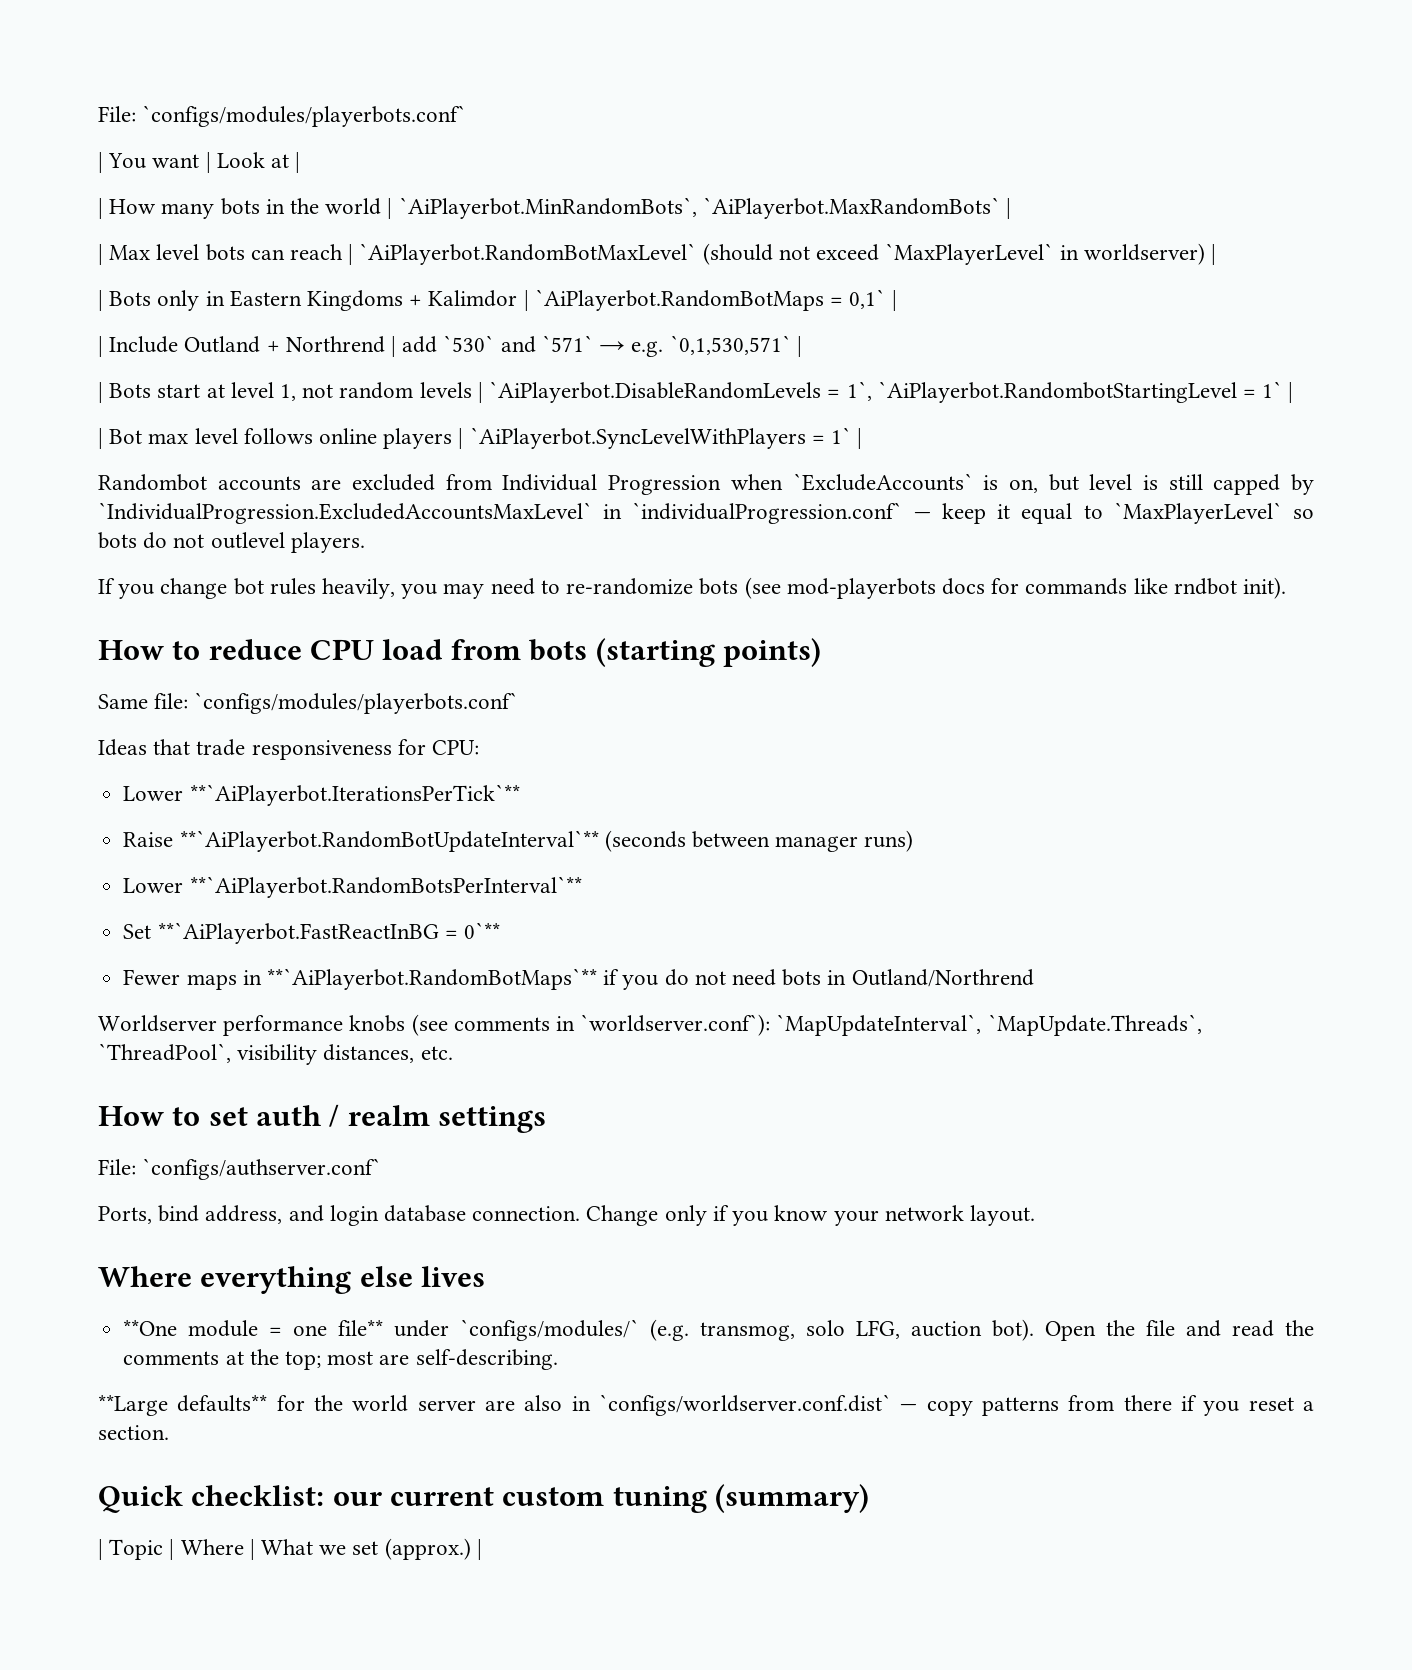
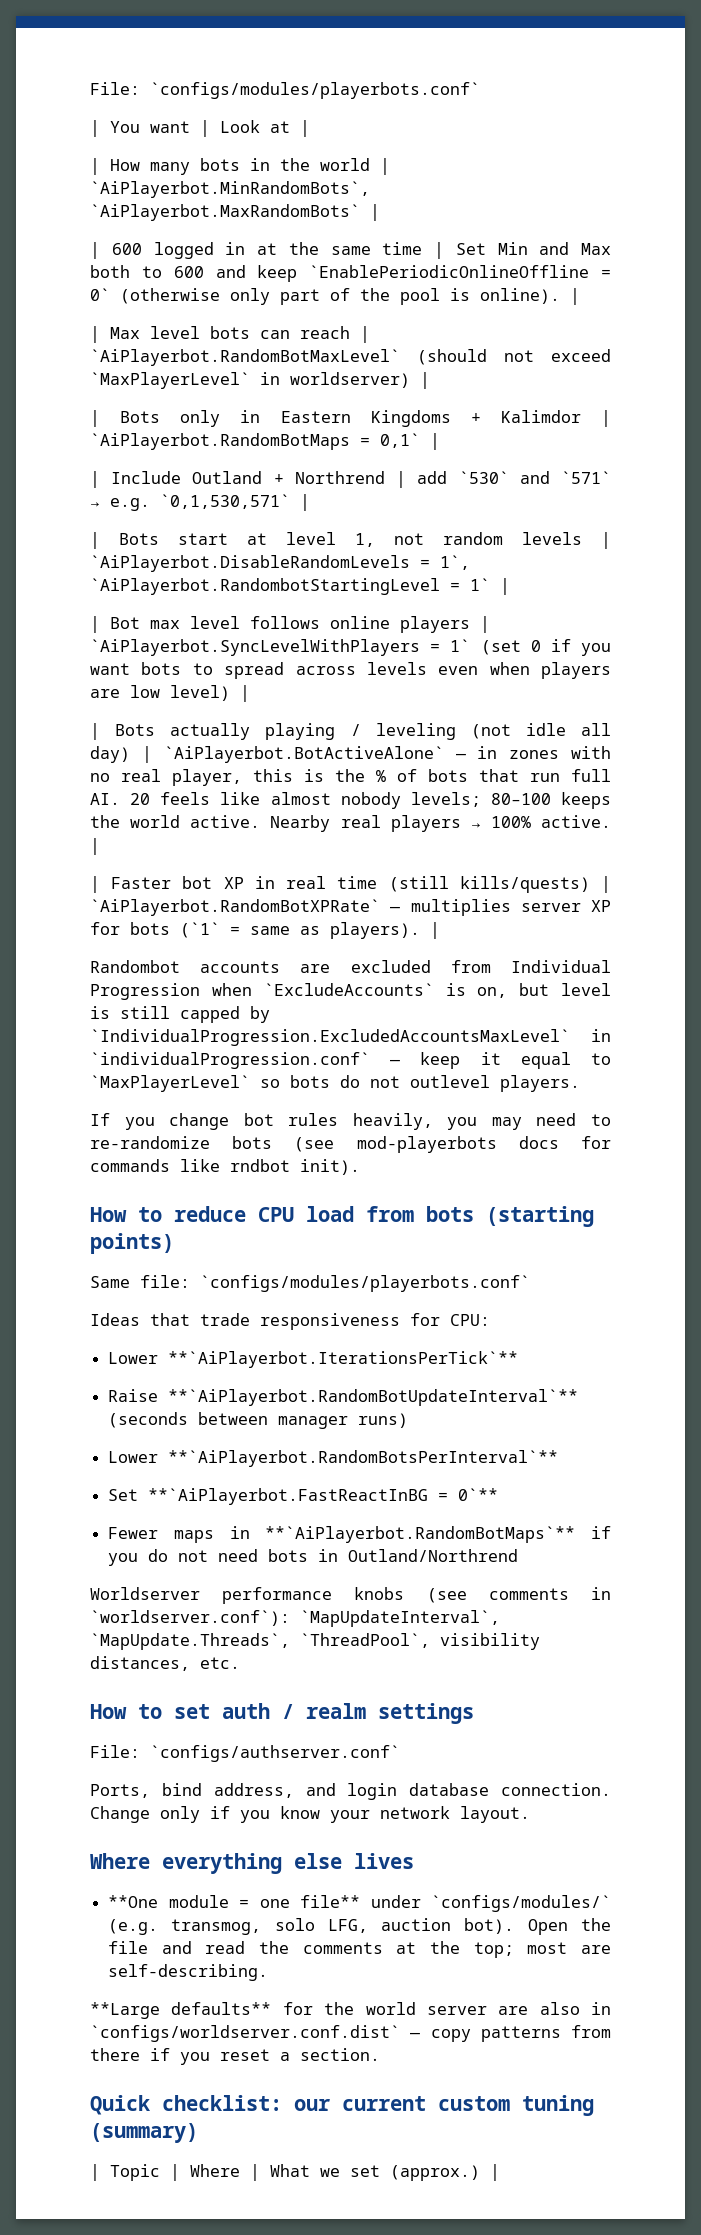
(1012, 208) none -> [90,242,611,259] [90,265,611,282] [90,288,580,305] // | 600 logged in at the same time | Set Min and Max both to 600 and keep `EnablePeriodicOnlineOffline = 0` (otherwise only part of the pool is online). |
(852, 435) none -> [480,639,612,656] [90,662,611,679] [90,685,250,702] [90,723,611,740] [90,746,611,763] [90,769,611,786] [90,792,611,809] [90,815,611,832] [90,838,100,855] [90,876,611,893] [90,899,611,916] [90,922,420,939] (set 0 if you want bots to spread across levels even when players are low level) | // | Bots actually playing / leveling (not idle all day) | `AiPlayerbot.BotActiveAlone` — in zones with no real player, this is the % of bots that run full AI. 20 feels like almost nobody levels; 80–100 keeps the world active. Nearby real players → 100% active. | // | Faster bot XP in real time (still kills/quests) | `AiPlayerbot.RandomBotXPRate` — multiplies server XP for bots (`1` = same as players).

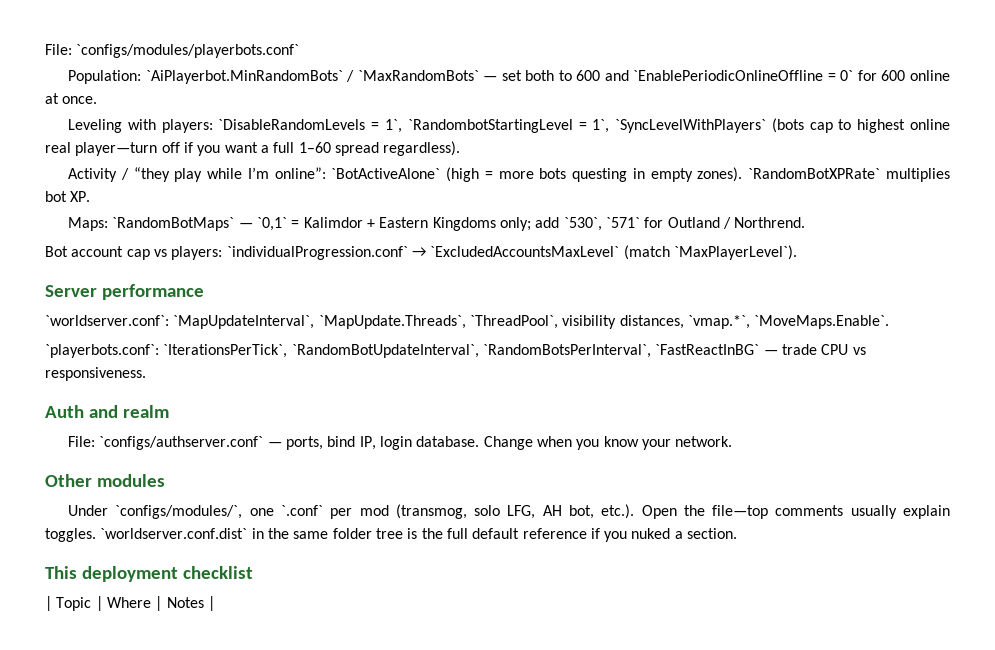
[90,120,310,137] [90,158,390,175] [90,181,370,198] [90,204,380,221] [90,242,611,259] | You want | Look at | // | How many bots in the world | `AiPlayerbot.MinRandomBots`, `AiPlayerbot.MaxRandomBots` | // | 600 logged in at the same time | Set Min and Max -> [68,70,522,84] Population: `AiPlayerbot.MinRandomBots` / `MaxRandomBots` — set
[257,265,298,282] keep -> (629, 75) none
[120,288,580,305] [90,326,370,343] [90,349,611,366] [90,372,430,389] [90,410,611,427] [90,433,440,450] [90,471,611,488] [90,494,310,511] [90,532,611,549] [90,555,470,572] [90,578,510,595] [90,616,490,633] [90,639,612,656] [90,662,611,679] [90,685,250,702] [90,723,611,740] [90,746,611,763] [90,769,611,786] [90,792,611,809] [90,815,611,832] [90,838,100,855] [90,876,611,893] [90,899,611,916] [90,922,440,939] [90,960,611,973] [90,983,611,1000] [90,1006,270,1023] [90,1029,611,1046] [90,1052,611,1069] [90,1075,580,1092] [90,1113,611,1130] [90,1136,611,1153] [90,1159,360,1175] [90,1206,594,1227] [90,1233,174,1254] [90,1275,530,1292] [90,1313,490,1330] [108,1351,519,1368] [108,1389,579,1406] [108,1412,409,1429] [108,1450,559,1467] [108,1488,499,1505] [108,1526,611,1543] [108,1549,519,1566] [90,1587,611,1604] [90,1610,290,1626] (otherwise only part of the pool is online). | // | Max level bots can reach | `AiPlayerbot.RandomBotMaxLevel` (should not exceed `MaxPlayerLevel` in worldserver) | // | Bots only in Eastern Kingdoms + Kalimdor | `AiPlayerbot.RandomBotMaps = 0,1` | // | Include Outland + Northrend | add `530` and `571` → e.g. `0,1,530,571` | // | Bots start at level 1, not random levels | `AiPlayerbot.DisableRandomLevels = 1`, `AiPlayerbot.RandombotStartingLevel = 1` | // | Bot max level follows online players | `AiPlayerbot.SyncLevelWithPlayers = 1` (set 0 if you want bots to spread across levels even when players are low level) | // | Bots actually playing / leveling (not idle all day) | `AiPlayerbot.BotActiveAlone` — in zones with no real player, this is the % of bots that run full AI. 20 feels like almost nobody levels; 80–100 keeps the world active. Nearby real players → 100% active. | // | Faster bot XP in real time (still kills/quests) | `AiPlayerbot.RandomBotXPRate` — multiplies server XP for bots (`1` = same as players). | // Randombot accounts are excluded from Individual Progression when `ExcludeAccounts` is on, but level is still capped by `IndividualProgression.ExcludedAccountsMaxLevel` in `individualProgression.conf` — keep it equal to `MaxPlayerLevel` so bots do not outlevel players. // If you change bot rules heavily, you may need to re-randomize bots (see mod-playerbots docs for commands like rndbot init). // How to reduce CPU load from bots (starting points) // Same file: `configs/modules/playerbots.conf` // Ideas that trade responsiveness for CPU: // Lower **`AiPlayerbot.IterationsPerTick`** // Raise **`AiPlayerbot.RandomBotUpdateInterval`** (seconds between manager runs) // Lower **`AiPlayerbot.RandomBotsPerInterval`** // Set **`AiPlayerbot.FastReactInBG = 0`** // Fewer maps in **`AiPlayerbot.RandomBotMaps`** if you do not need bots in Outland/Northrend // Worldserver performance knobs (see comments in `worldserver.conf`): -> [857,70,950,81] [45,93,98,104] [68,118,950,133] [45,141,461,156] [68,167,950,182] [45,191,91,202] [68,217,806,231] [45,245,797,260] [45,284,204,300] [45,315,169,326] for 600 online at once. // Leveling with players: `DisableRandomLevels = 1`, `RandombotStartingLevel = 1`, `SyncLevelWithPlayers` (bots cap to highest online real player—turn off if you want a full 1–60 spread regardless). // Activity / “they play while I’m online”: `BotActiveAlone` (high = more bots questing in empty zones). `RandomBotXPRate` multiplies bot XP. // Maps: `RandomBotMaps` — `0,1` = Kalimdor + Eastern Kingdoms only; add `530`, `571` for Outland / Northrend. // Bot account cap vs players: `individualProgression.conf` → `ExcludedAccountsMaxLevel` (match `MaxPlayerLevel`). // Server performance // `worldserver.conf`:
[200,1657,240,1669] [90,1703,294,1719] etc. // How to set auth / -> [687,315,890,329] [45,344,866,358] [45,367,146,381] [45,405,118,418] `vmap.*`, `MoveMaps.Enable`. // `playerbots.conf`: `IterationsPerTick`, `RandomBotUpdateInterval`, `RandomBotsPerInterval`, `FastReactInBG` — trade CPU vs responsiveness. // Auth and
[378,1703,474,1724] settings -> (169, 411) none
[90,1783,611,1800] [90,1806,530,1823] [90,1853,414,1874] [108,1895,611,1912] [108,1918,611,1935] [108,1941,611,1958] [108,1964,269,1981] [90,2002,611,2019] [90,2025,611,2042] [90,2048,270,2065] // Ports, bind address, and login database connection. Change only if you know your network layout. // Where everything else lives // **One module = one file** under `configs/modules/` (e.g. transmog, solo LFG, auction bot). Open the file and read the comments at the top; most are self-describing. // **Large defaults** for the world server are also in `configs/worldserver.conf.dist` — copy patterns from there if you reset -> [267,436,733,450] [45,474,165,487] [68,504,950,519] [45,528,671,542] — ports, bind IP, login database. Change when you know your network. // Other modules // Under `configs/modules/`, one `.conf` per mod (transmog, solo LFG, AH bot, etc.). Open the file—top comments usually explain toggles. `worldserver.conf.dist` in the same folder tree is the full default reference if you nuked
[90,2095,594,2116] [90,2123,198,2143] Quick checklist: our current custom tuning (summary) -> [45,566,253,582] This deployment checklist
[270,2164,480,2181] What we set (approx.) -> [166,597,204,608] Notes

